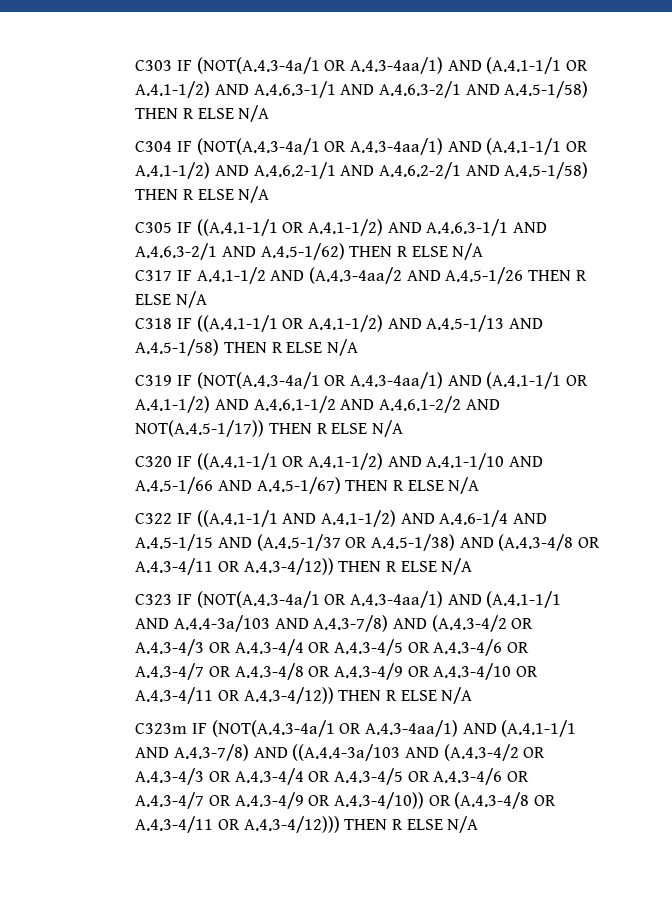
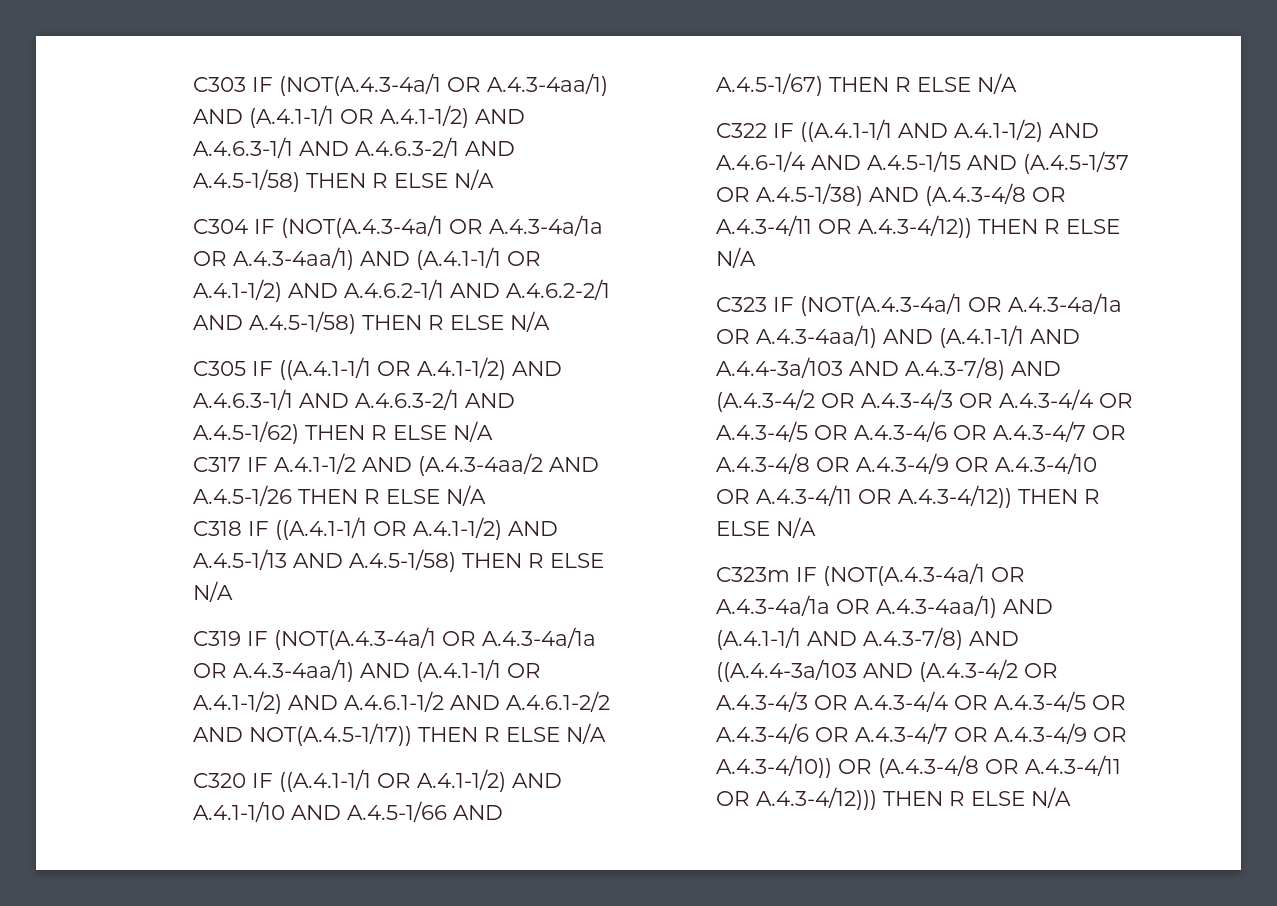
(347, 146) none -> [489,215,604,236] [193,251,228,266] A.4.3-4a/1a OR
(347, 380) none -> [482,627,597,648] [193,663,228,678] A.4.3-4a/1a OR
(347, 599) none -> [1008,293,1123,314] [716,329,751,344] A.4.3-4a/1a OR
(362, 728) none -> [716,595,871,616] A.4.3-4a/1a OR

